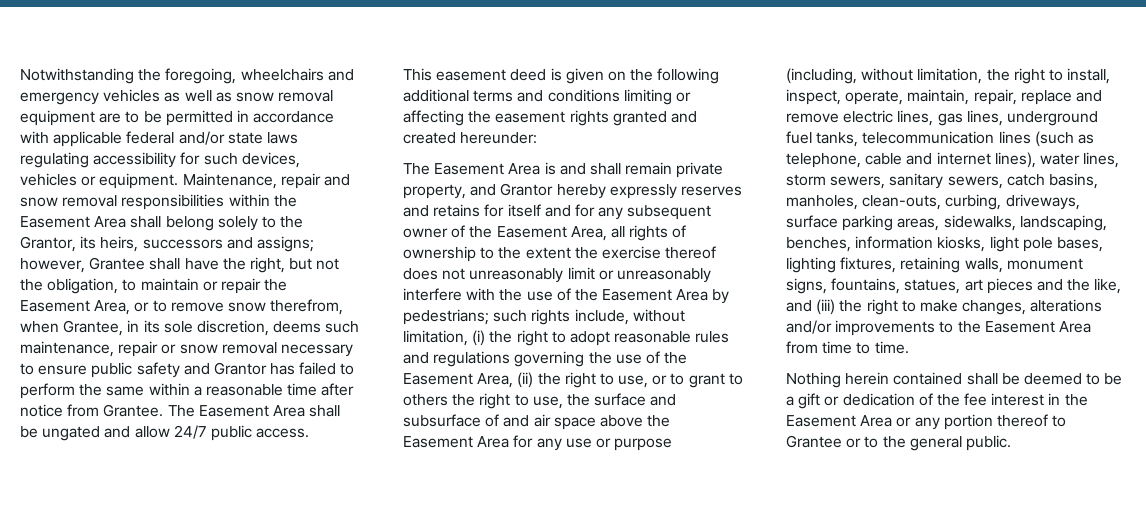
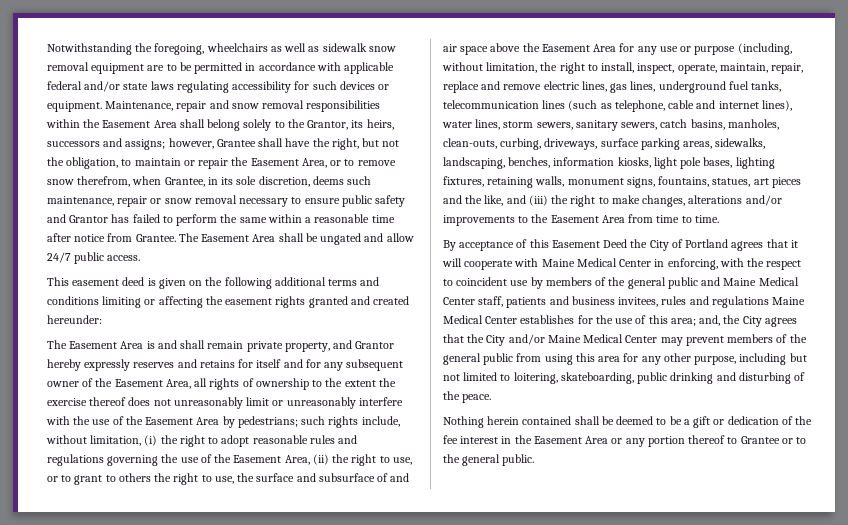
[327,69,354,81] [20,89,161,105] and emergency vehicles -> (268, 47) none
(232, 97) none -> [322,43,367,52] sidewalk
[241,152,300,168] [20,173,77,186] devices, vehicles -> [339,81,375,90] devices
(909, 347) none -> [443,239,798,251] [442,258,802,270] [443,277,799,289] [443,296,806,308] [443,315,797,327] [443,334,807,346] [443,353,807,365] [443,372,806,384] [443,391,492,403] // By acceptance of this Easement Deed the City of Portland agrees that it will cooperate with Maine Medical Center in enforcing, with the respect to coincident use by members of the general public and Maine Medical Center staff, patients and business invitees, rules and regulations Maine Medical Center establishes for the use of this area; and, the City agrees that the City and/or Maine Medical Center may prevent members of the general public from using this area for any other purpose, including but not limited to loitering, skateboarding, public drinking and disturbing of the peace.

